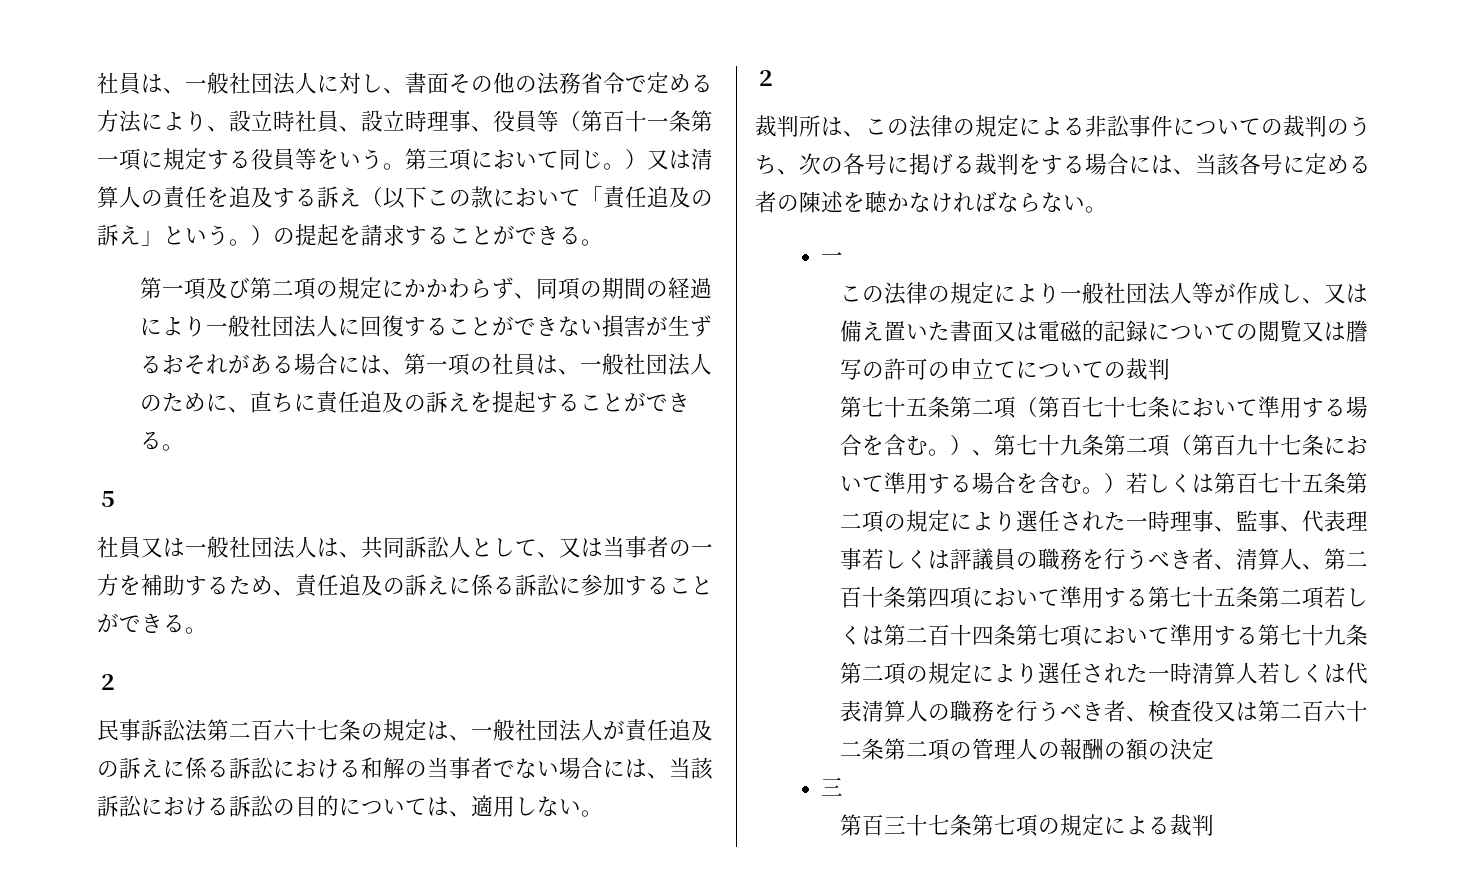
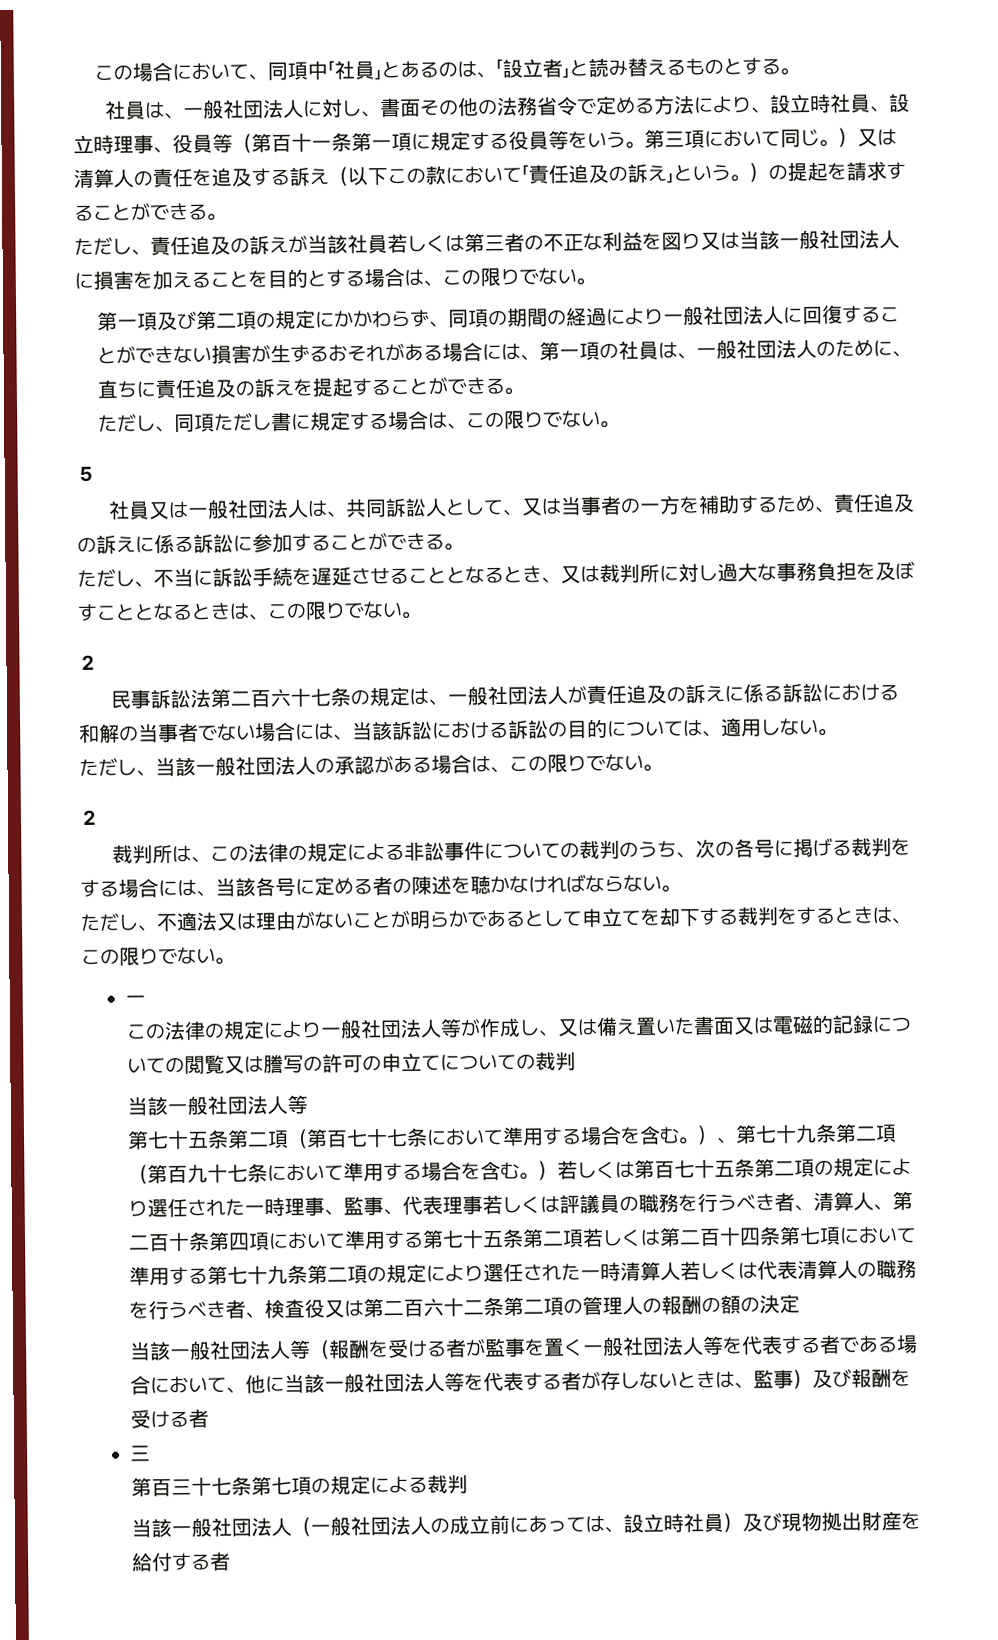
(97, 83) none -> [94,57,801,82] この場合において、同項中「社員」とあるのは、「設立者」と読み替えるものとする。 //
(603, 242) none -> [74,229,900,256] [74,267,596,291] // ただし、責任追及の訴えが当該社員若しくは第三者の不正な利益を図り又は当該一般社団法人に損害を加えることを目的とする場合は、この限りでない。
(184, 447) none -> [98,410,621,433] // ただし、同項ただし書に規定する場合は、この限りでない。
(207, 630) none -> [77,560,915,588] [77,601,422,622] // ただし、不当に訴訟手続を遅延させることとなるとき、又は裁判所に対し過大な事務負担を及ぼすこととなるときは、この限りでない。
(603, 813) none -> [79,753,663,777] // ただし、当該一般社団法人の承認がある場合は、この限りでない。
(1107, 209) none -> [80,906,912,932] [81,946,235,966] // ただし、不適法又は理由がないことが明らかであるとして申立てを却下する裁判をするときは、この限りでない。
(1171, 369) none -> [126,1094,308,1116] // 当該一般社団法人等
(1215, 749) none -> [128,1334,918,1361] [129,1368,911,1395] [129,1408,209,1429] // 当該一般社団法人等（報酬を受ける者が監事を置く一般社団法人等を代表する者である場合において、他に当該一般社団法人等を代表する者が存しないときは、監事）及び報酬を受ける者
(1215, 825) none -> [130,1511,921,1538] [131,1551,231,1572] // 当該一般社団法人（一般社団法人の成立前にあっては、設立時社員）及び現物拠出財産を給付する者

